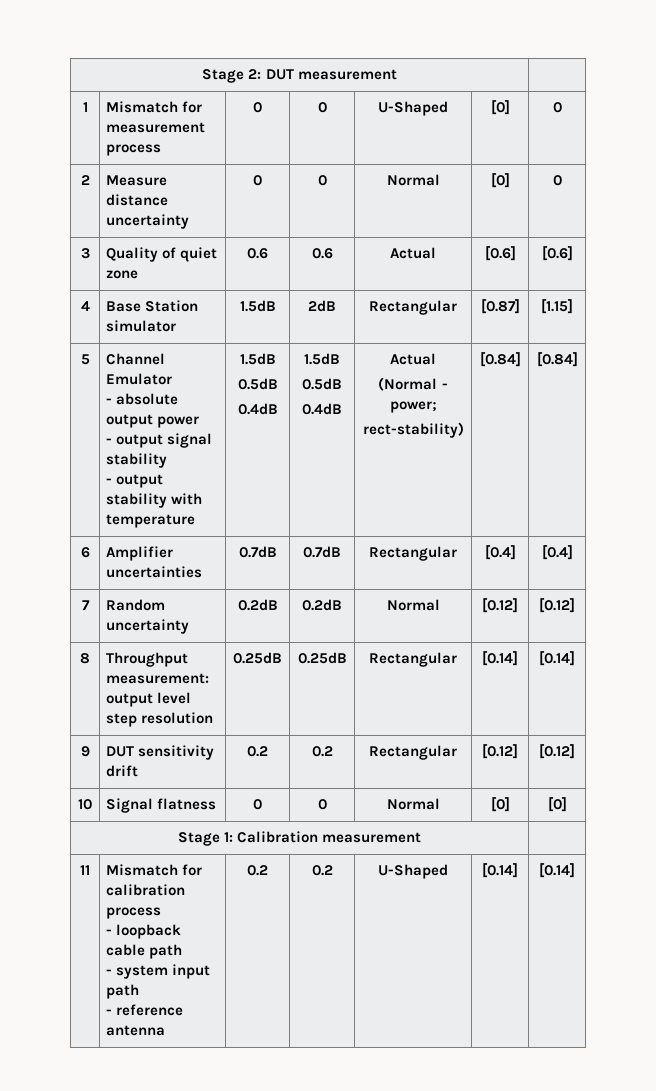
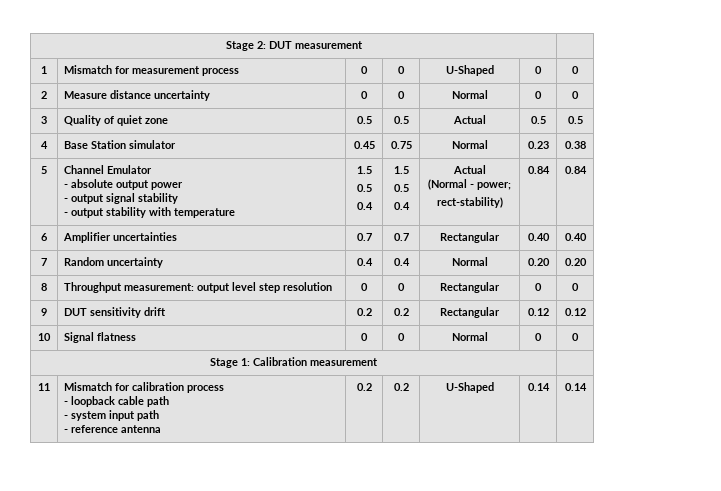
[490,100,510,115] [0] -> [535,66,542,74] 0
[490,173,510,188] [0] -> [535,91,542,99] 0
[247,248,268,259] [311,248,333,259] 0.6 | 0.6 -> [356,116,372,124] [393,116,409,124] 0.5 | 0.5
[484,246,516,261] [541,246,573,261] [0.6] | [0.6] -> [530,116,546,124] [567,116,583,124] 0.5 | 0.5
[239,300,276,312] [308,300,336,312] [369,300,457,315] [480,299,520,314] [541,299,573,314] 1.5dB | 2dB | Rectangular | [0.87] | [1.15] -> [353,141,375,149] [390,141,412,149] [451,140,488,149] [527,141,549,149] [564,141,586,149] 0.45 | 0.75 | Normal | 0.23 | 0.38
[239,353,276,365] [237,378,278,390] [237,403,278,415] [304,353,340,365] [302,378,342,390] [302,403,342,415] 1.5dB // 0.5dB // 0.4dB | 1.5dB // 0.5dB // 0.4dB -> [356,166,372,174] [356,184,372,192] [356,202,373,210] [393,166,409,174] [393,184,409,192] [393,202,410,210] 1.5 // 0.5 // 0.4 | 1.5 // 0.5 // 0.4
[479,352,521,367] [536,352,578,367] [0.84] | [0.84] -> [527,166,550,174] [564,166,587,174] 0.84 | 0.84
[238,546,277,558] [303,546,341,558] [369,546,457,561] [484,545,516,560] [541,545,573,560] 0.7dB | 0.7dB | Rectangular | [0.4] | [0.4] -> [356,233,372,241] [393,233,409,241] [440,232,500,243] [527,233,550,241] [564,233,587,241] 0.7 | 0.7 | Rectangular | 0.40 | 0.40
[237,599,278,611] [302,599,342,611] [386,599,440,611] [482,598,518,613] [539,598,575,613] 0.2dB | 0.2dB | Normal | [0.12] | [0.12] -> [356,258,373,266] [393,258,410,266] [451,257,488,266] [527,258,550,266] [564,258,587,266] 0.4 | 0.4 | Normal | 0.20 | 0.20
[233,652,282,664] [297,652,347,664] [369,652,457,667] [482,651,518,666] [539,651,575,666] 0.25dB | 0.25dB | Rectangular | [0.14] | [0.14] -> [361,283,368,291] [398,283,405,291] [440,282,500,293] [535,283,542,291] [572,283,579,291] 0 | 0 | Rectangular | 0 | 0
[482,744,518,759] [539,744,575,759] [0.12] | [0.12] -> [527,308,549,316] [564,308,586,316] 0.12 | 0.12
[490,797,510,812] [547,797,567,812] [0] | [0] -> [535,333,542,341] [572,333,579,341] 0 | 0
[482,863,518,878] [539,863,575,878] [0.14] | [0.14] -> [527,383,550,391] [564,383,587,391] 0.14 | 0.14

